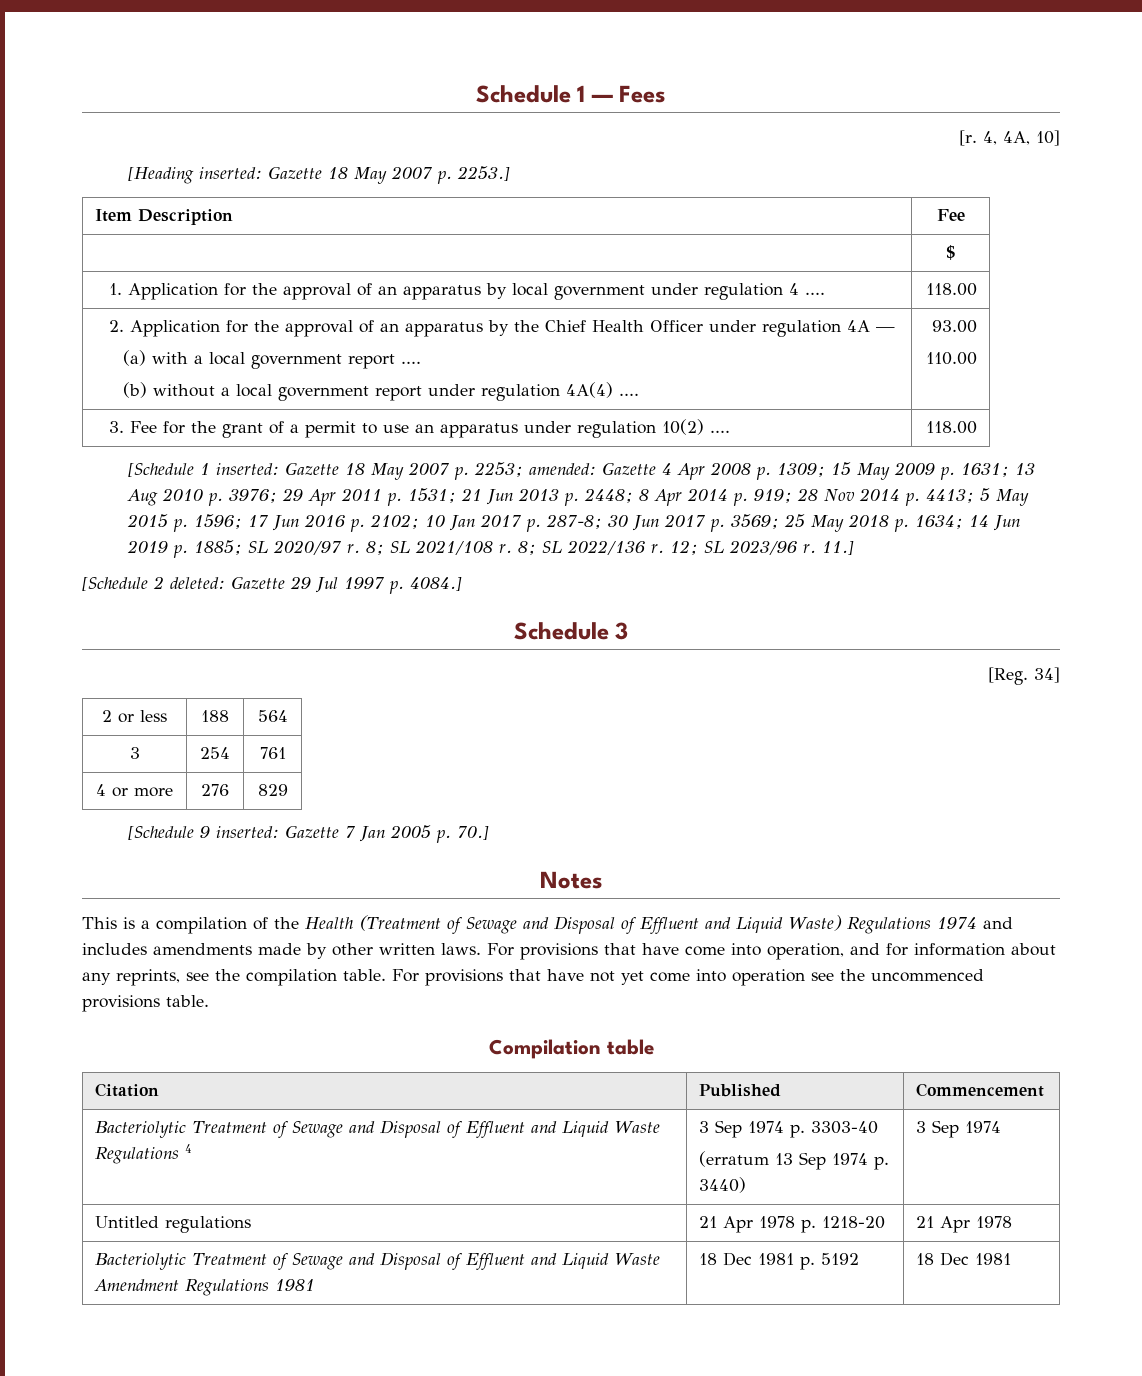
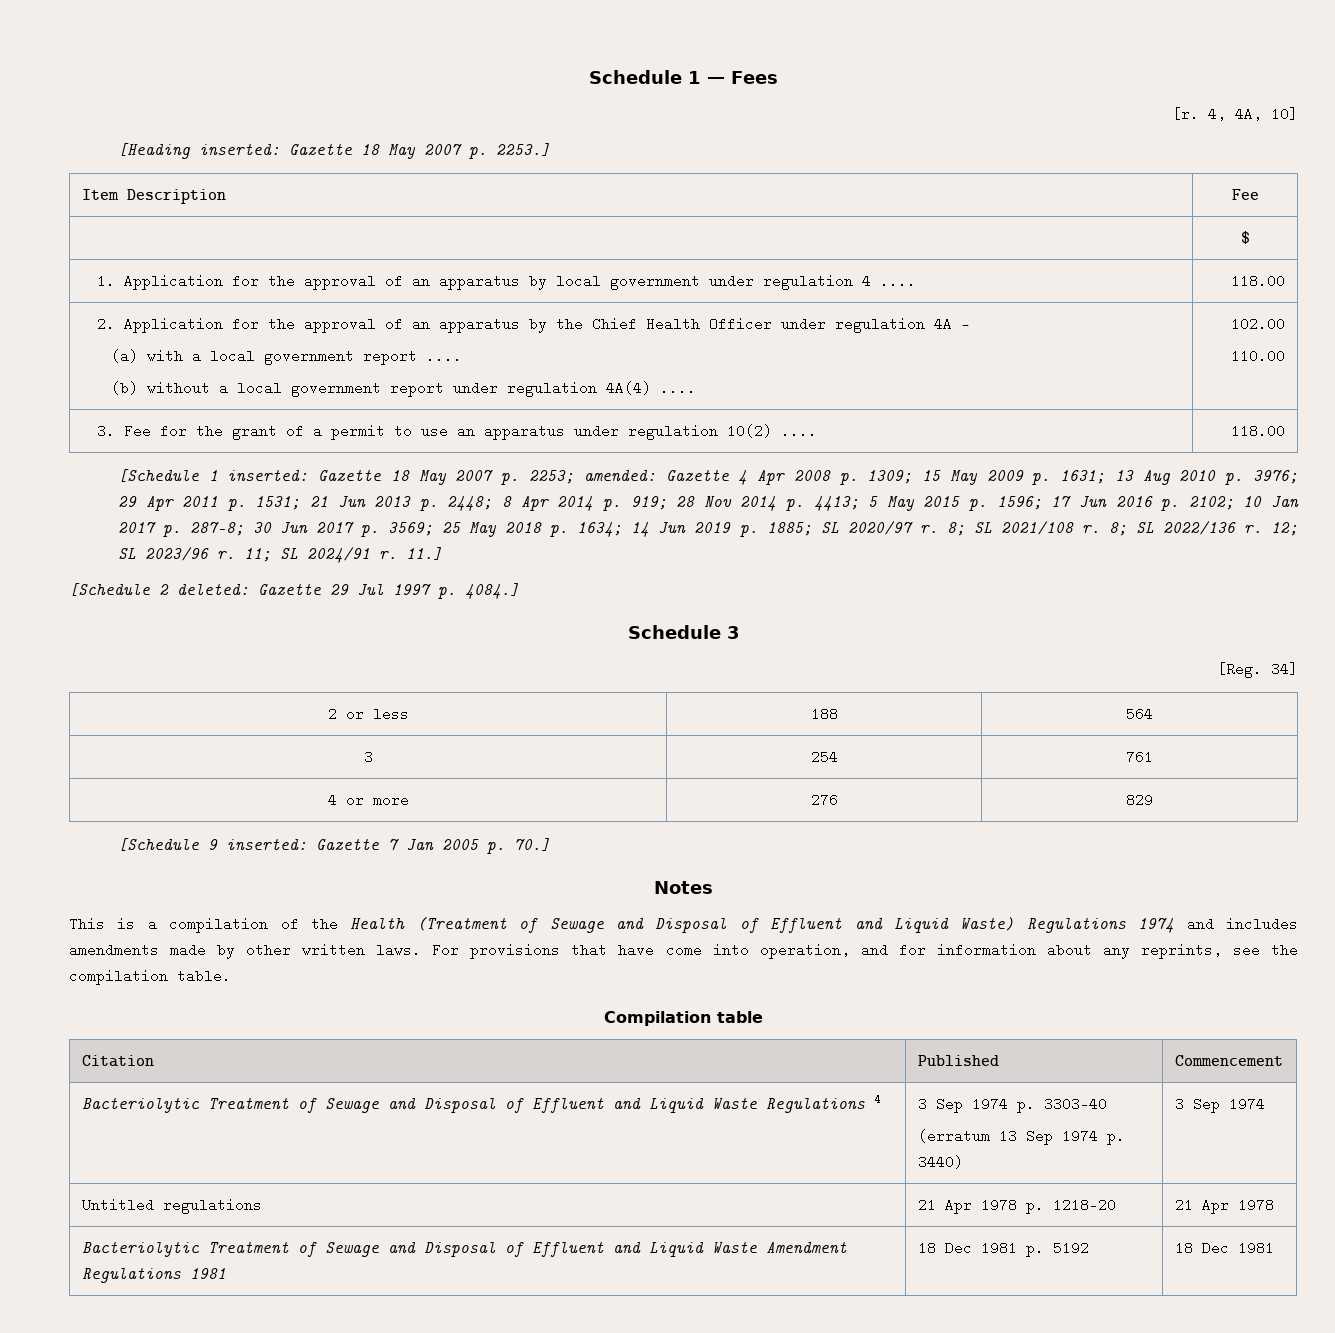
[931,320,977,333] 93.00 -> [1231,317,1286,331] 102.00
(817, 548) none -> [243,547,397,563] 11; SL 2024/91 r.
[392,969,984,986] [82,995,209,1012] For provisions that have not yet come into operation see the uncommenced provisions table. -> (231, 976) none

